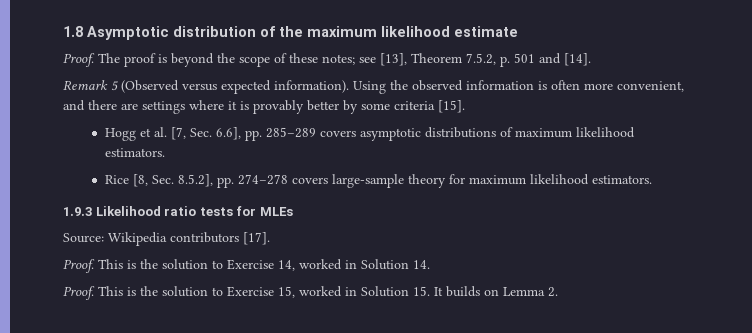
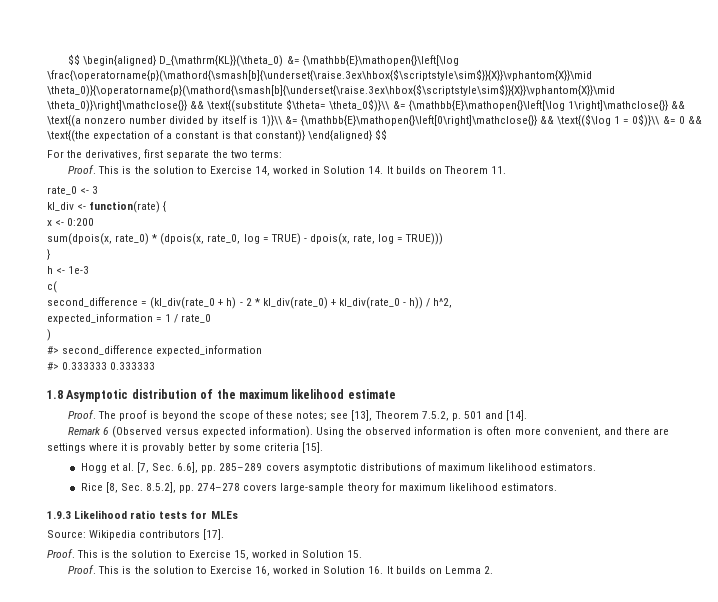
(63, 31) none -> [68,54,459,67] [47,69,592,82] [47,84,615,97] [47,99,685,112] [47,114,702,127] [47,129,387,142] [47,149,282,160] [68,165,506,176] [47,186,99,195] [47,201,167,213] [47,218,95,226] [47,233,444,245] [47,249,50,260] [47,266,90,274] [47,281,57,293] [47,297,453,309] [47,313,212,324] [47,329,51,341] [47,345,263,356] [47,362,156,370] $$ \begin{aligned} D_{\mathrm{KL}}(\theta_0) &= {\mathbb{E}\mathopen{}\left[\log \frac{\operatorname{p}(\mathord{\smash[b]{\underset{\raise.3ex\hbox{$\scriptstyle\sim$}}{X}}\vphantom{X}}\mid \theta_0)}{\operatorname{p}(\mathord{\smash[b]{\underset{\raise.3ex\hbox{$\scriptstyle\sim$}}{X}}\vphantom{X}}\mid \theta_0)}\right]\mathclose{}} && \text{(substitute $\theta= \theta_0$)}\\ &= {\mathbb{E}\mathopen{}\left[\log 1\right]\mathclose{}} && \text{(a nonzero number divided by itself is 1)}\\ &= {\mathbb{E}\mathopen{}\left[0\right]\mathclose{}} && \text{($\log 1 = 0$)}\\ &= 0 && \text{(the expectation of a constant is that constant)} \end{aligned} $$ // For the derivatives, first separate the two terms: // Proof. This is the solution to Exercise 14, worked in Solution 14. It builds on Theorem 11. // rate_0 <- 3 // kl_div <- function(rate) { // x <- 0:200 // sum(dpois(x, rate_0) * (dpois(x, rate_0, log = TRUE) - dpois(x, rate, log = TRUE))) // } // h <- 1e-3 // c( // second_difference = (kl_div(rate_0 + h) - 2 * kl_div(rate_0) + kl_div(rate_0 - h)) / h^2, // expected_information = 1 / rate_0 // ) // #> second_difference expected_information // #> 0.333333 0.333333 //
[111,81,118,91] 5 -> [103,427,110,435] 6
[278,259,430,271] [63,286,430,300] 14, worked in Solution 14. // Proof. This is the solution to Exercise 15, worked in Solution 15. -> [233,550,363,560] [68,565,384,576] 15, worked in Solution 15. // Proof. This is the solution to Exercise 16, worked in Solution 16.

